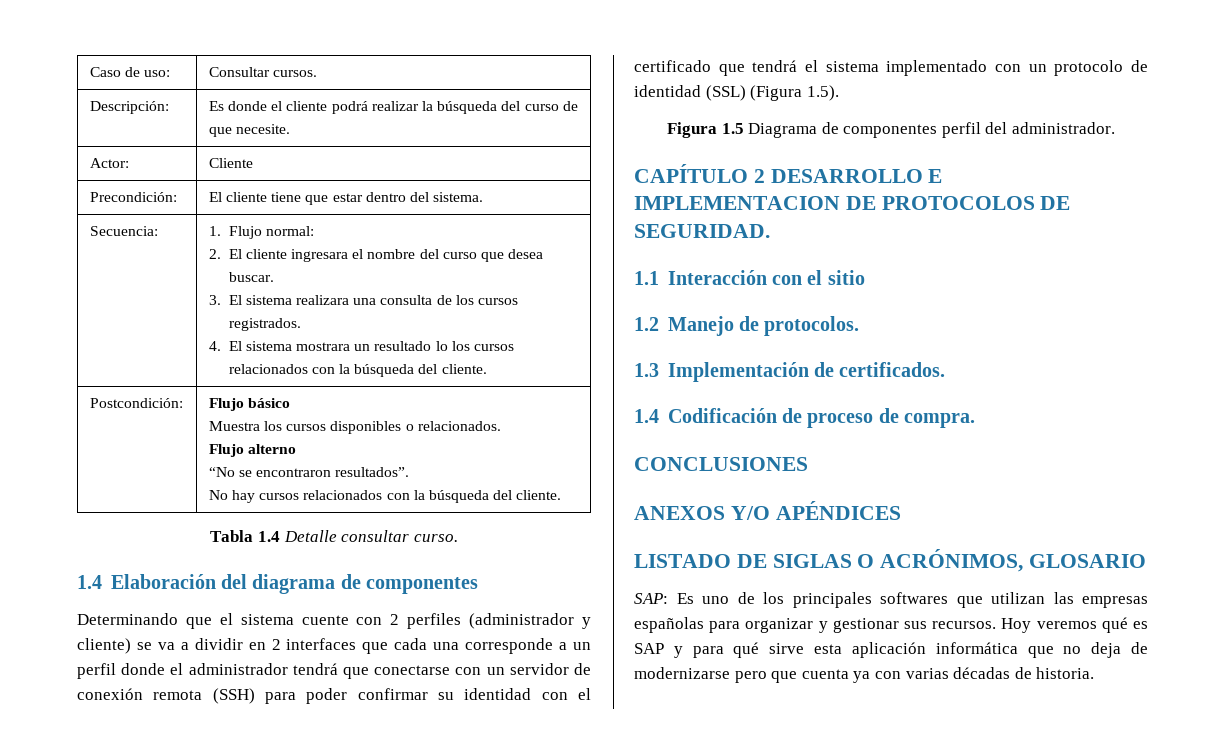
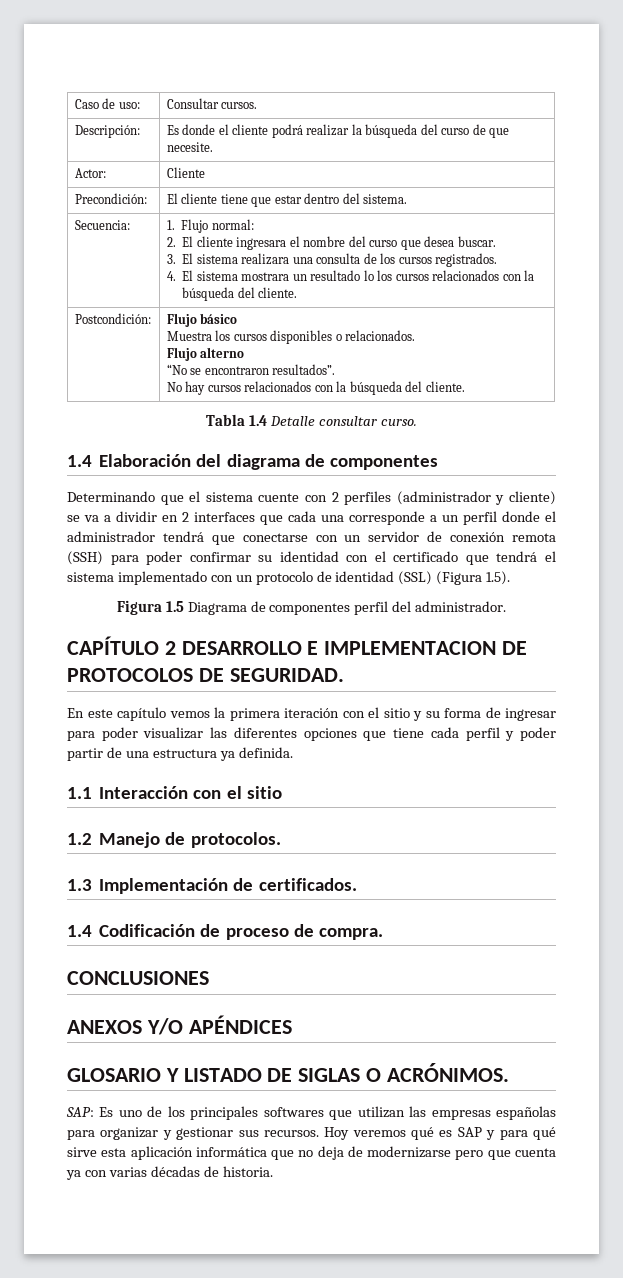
(770, 231) none -> [67,707,556,721] [67,727,557,741] [67,747,293,761] // En este capítulo vemos la primera iteración con el sitio y su forma de ingresar para poder visualizar las diferentes opciones que tiene cada perfil y poder partir de una estructura ya definida.
(901, 510) none -> [67,1068,179,1082] GLOSARIO Y
[880,549,1147,572] ACRÓNIMOS, GLOSARIO -> [386,1063,509,1082] ACRÓNIMOS.

